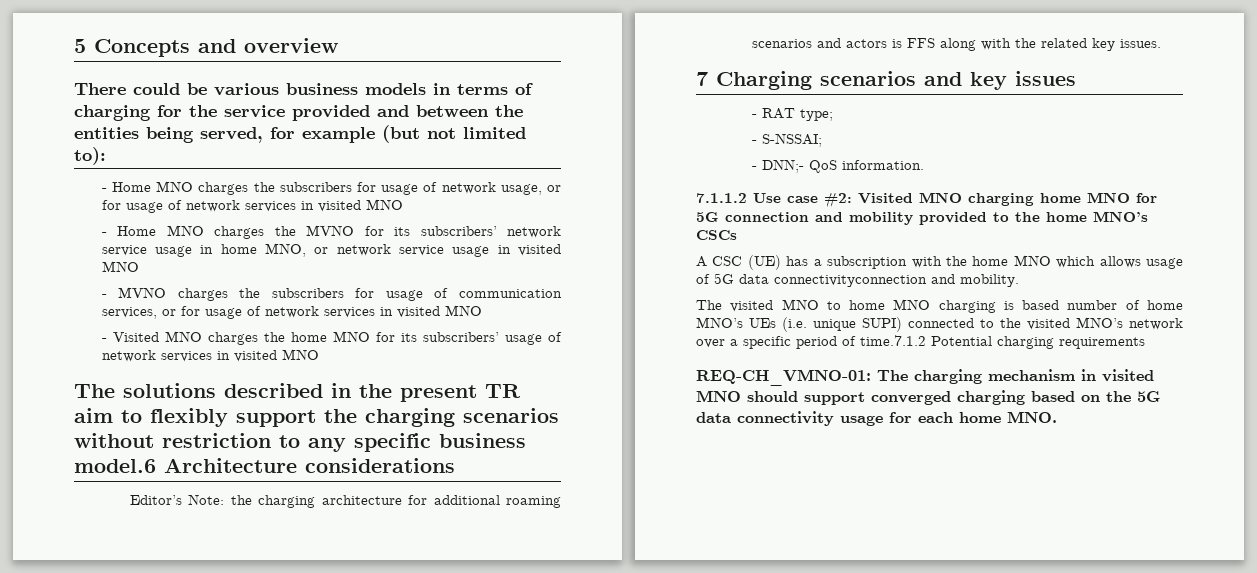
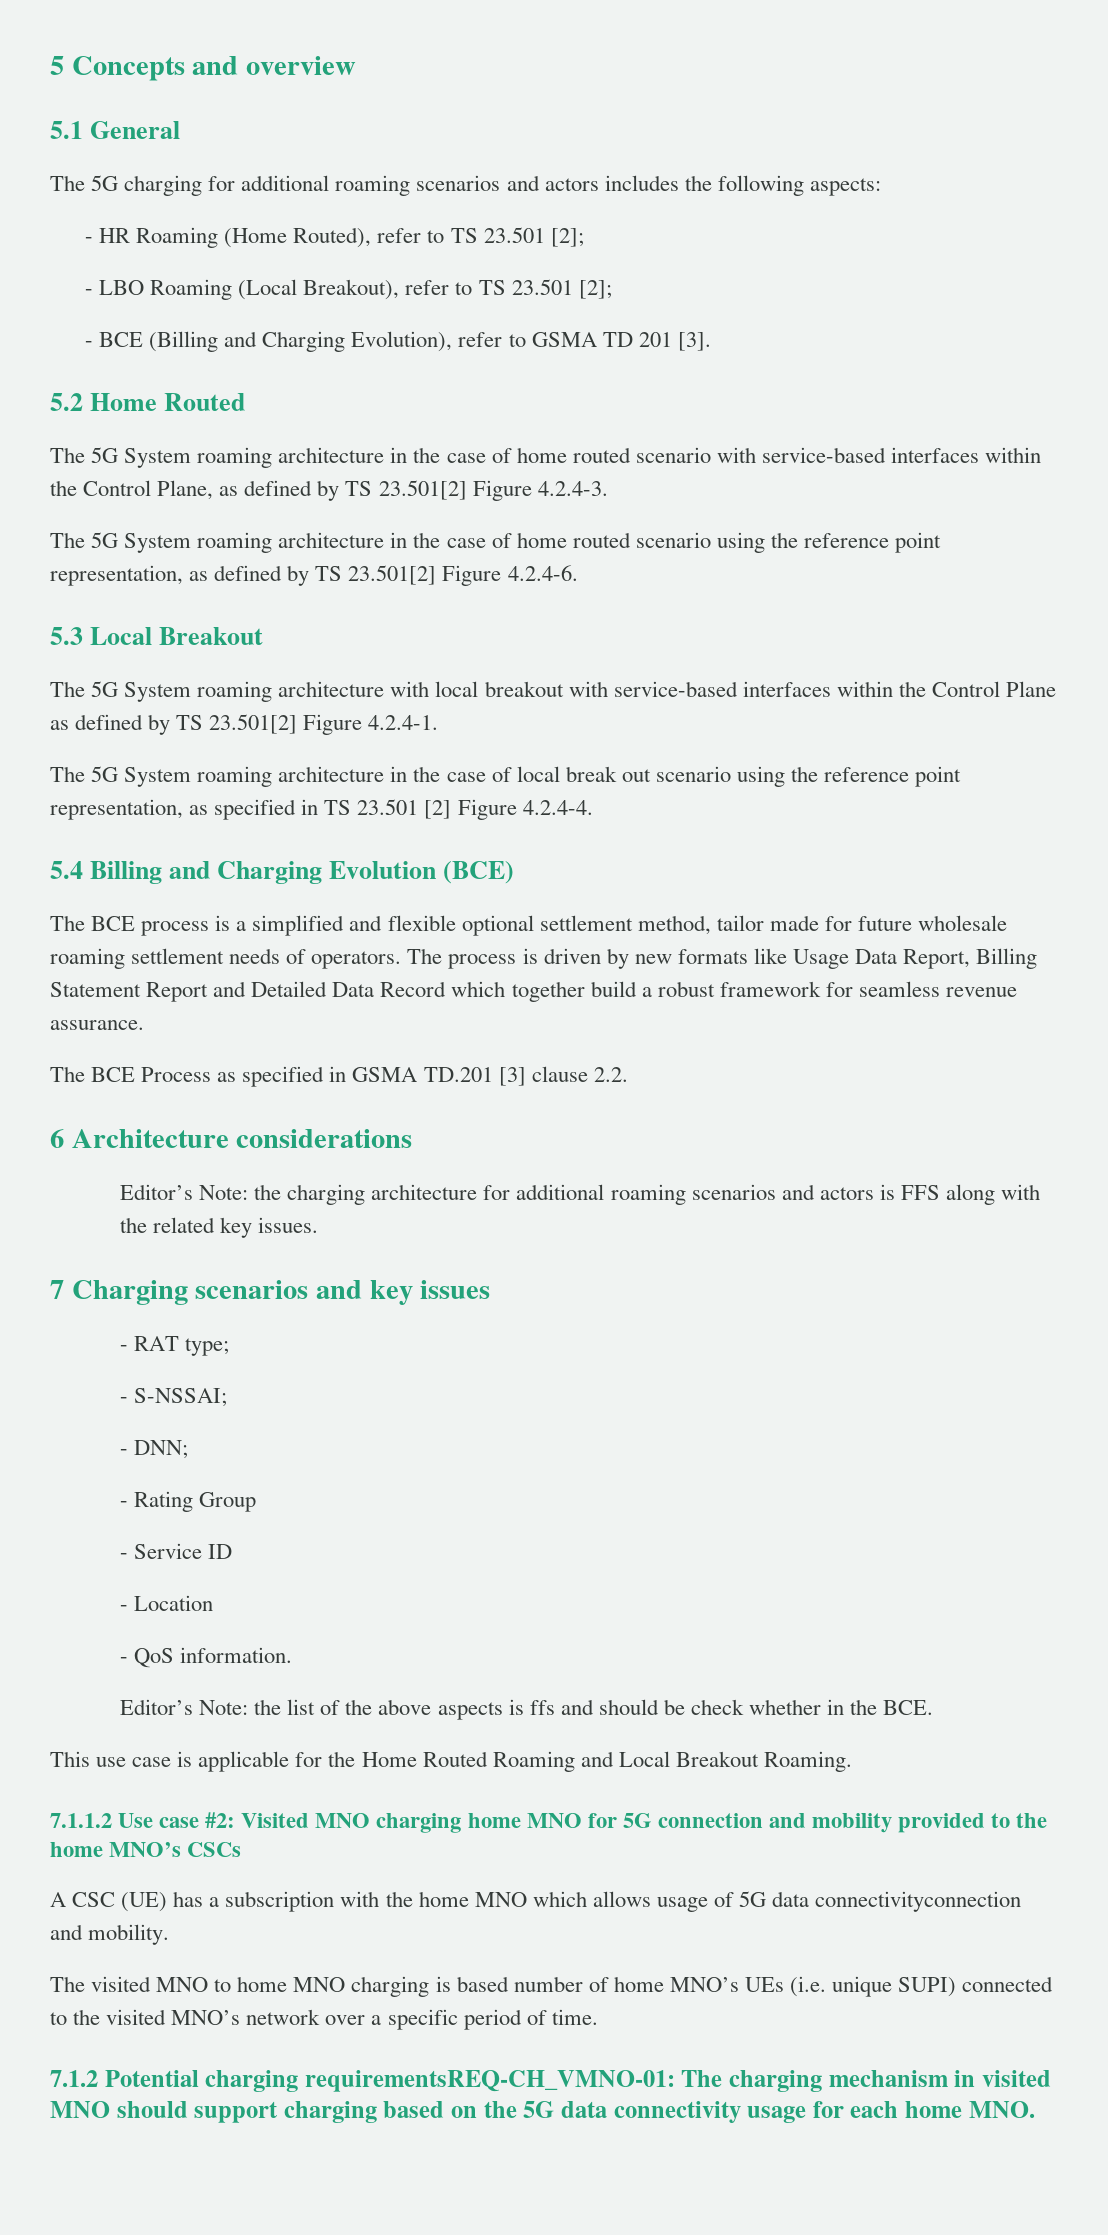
[74,83,533,96] [74,105,523,121] [74,125,526,143] [74,147,106,165] [101,181,561,195] [101,199,403,213] [101,225,561,239] [101,243,561,257] [101,261,139,272] [101,287,562,301] [101,305,482,319] [101,331,562,345] [101,349,319,362] [74,383,521,402] [74,408,559,427] [74,433,526,452] [74,459,156,473] There could be various business models in terms of charging for the service provided and between the entities being served, for example (but not limited to): // - Home MNO charges the subscribers for usage of network usage, or for usage of network services in visited MNO // - Home MNO charges the MVNO for its subscribers’ network service usage in home MNO, or network service usage in visited MNO // - MVNO charges the subscribers for usage of communication services, or for usage of network services in visited MNO // - Visited MNO charges the home MNO for its subscribers’ usage of network services in visited MNO // The solutions described in the present TR aim to flexibly support the charging scenarios without restriction to any specific business model.6 -> [50,121,181,139] [50,175,881,196] [84,227,584,248] [84,279,612,300] [84,331,711,352] [50,393,246,411] [50,447,1042,468] [50,480,608,501] [50,532,942,553] [50,565,578,586] [50,627,264,645] [50,681,1057,702] [50,714,439,735] [50,766,962,787] [50,799,593,820] [50,861,515,884] [50,915,1008,936] [50,948,1038,969] [50,981,1018,1002] [50,1020,144,1030] [50,1066,628,1087] [50,1129,64,1148] 5.1 General // The 5G charging for additional roaming scenarios and actors includes the following aspects: // - HR Roaming (Home Routed), refer to TS 23.501 [2]; // - LBO Roaming (Local Breakout), refer to TS 23.501 [2]; // - BCE (Billing and Charging Evolution), refer to GSMA TD 201 [3]. // 5.2 Home Routed // The 5G System roaming architecture in the case of home routed scenario with service-based interfaces within the Control Plane, as defined by TS 23.501[2] Figure 4.2.4-3. // The 5G System roaming architecture in the case of home routed scenario using the reference point representation, as defined by TS 23.501[2] Figure 4.2.4-6. // 5.3 Local Breakout // The 5G System roaming architecture with local breakout with service-based interfaces within the Control Plane as defined by TS 23.501[2] Figure 4.2.4-1. // The 5G System roaming architecture in the case of local break out scenario using the reference point representation, as specified in TS 23.501 [2] Figure 4.2.4-4. // 5.4 Billing and Charging Evolution (BCE) // The BCE process is a simplified and flexible optional settlement method, tailor made for future wholesale roaming settlement needs of operators. The process is driven by new formats like Usage Data Report, Billing Statement Report and Detailed Data Record which together build a robust framework for seamless revenue assurance. // The BCE Process as specified in GSMA TD.201 [3] clause 2.2. // 6
[761,159,924,173] DNN;- QoS information. -> [134,1440,189,1459] [119,1491,257,1512] [119,1543,233,1559] [119,1595,214,1611] [119,1647,293,1668] [119,1699,934,1720] [50,1751,852,1772] DNN; // - Rating Group // - Service ID // - Location // - QoS information. // Editor’s Note: the list of the above aspects is ffs and should be check whether in the BCE. // This use case is applicable for the Home Routed Roaming and Local Breakout Roaming.
[860,335,1145,349] [696,369,871,386] time.7.1.2 Potential charging requirements // REQ-CH_VMNO-01: -> [551,2009,598,2025] [50,2070,675,2092] time. // 7.1.2 Potential charging requirementsREQ-CH_VMNO-01:
[871,391,951,405] converged -> (279, 2112) none

